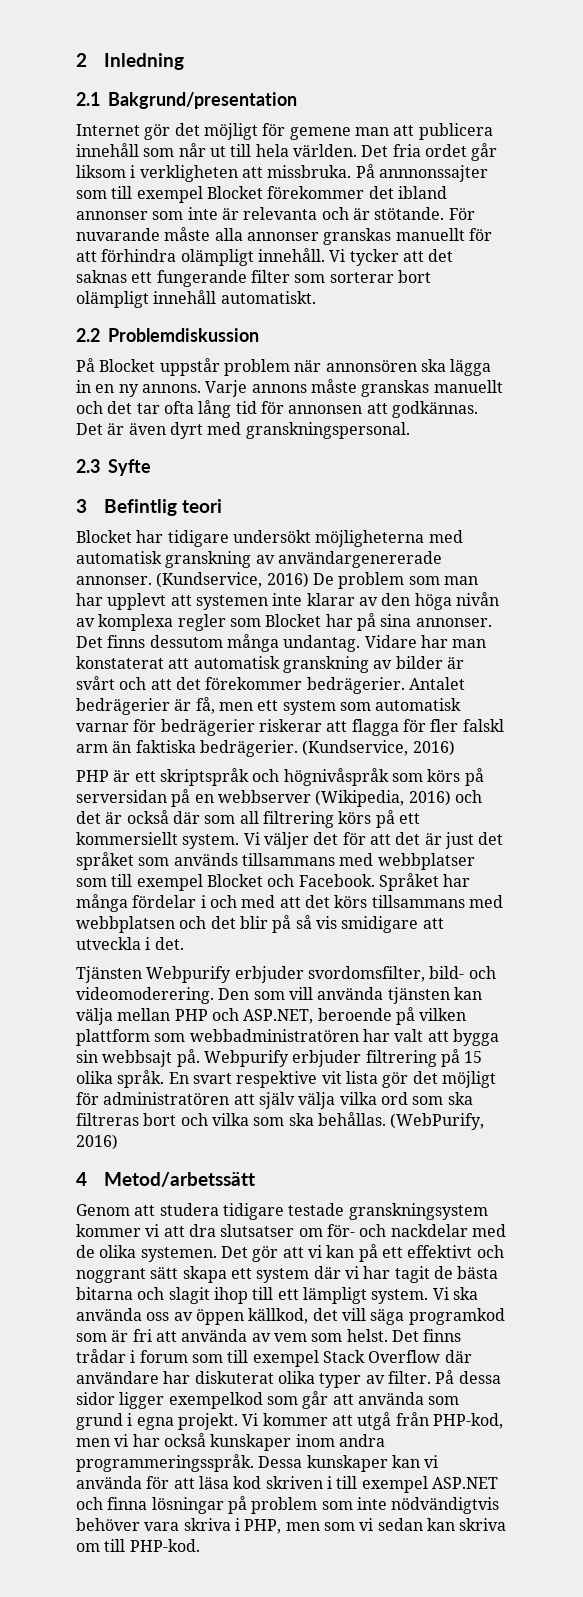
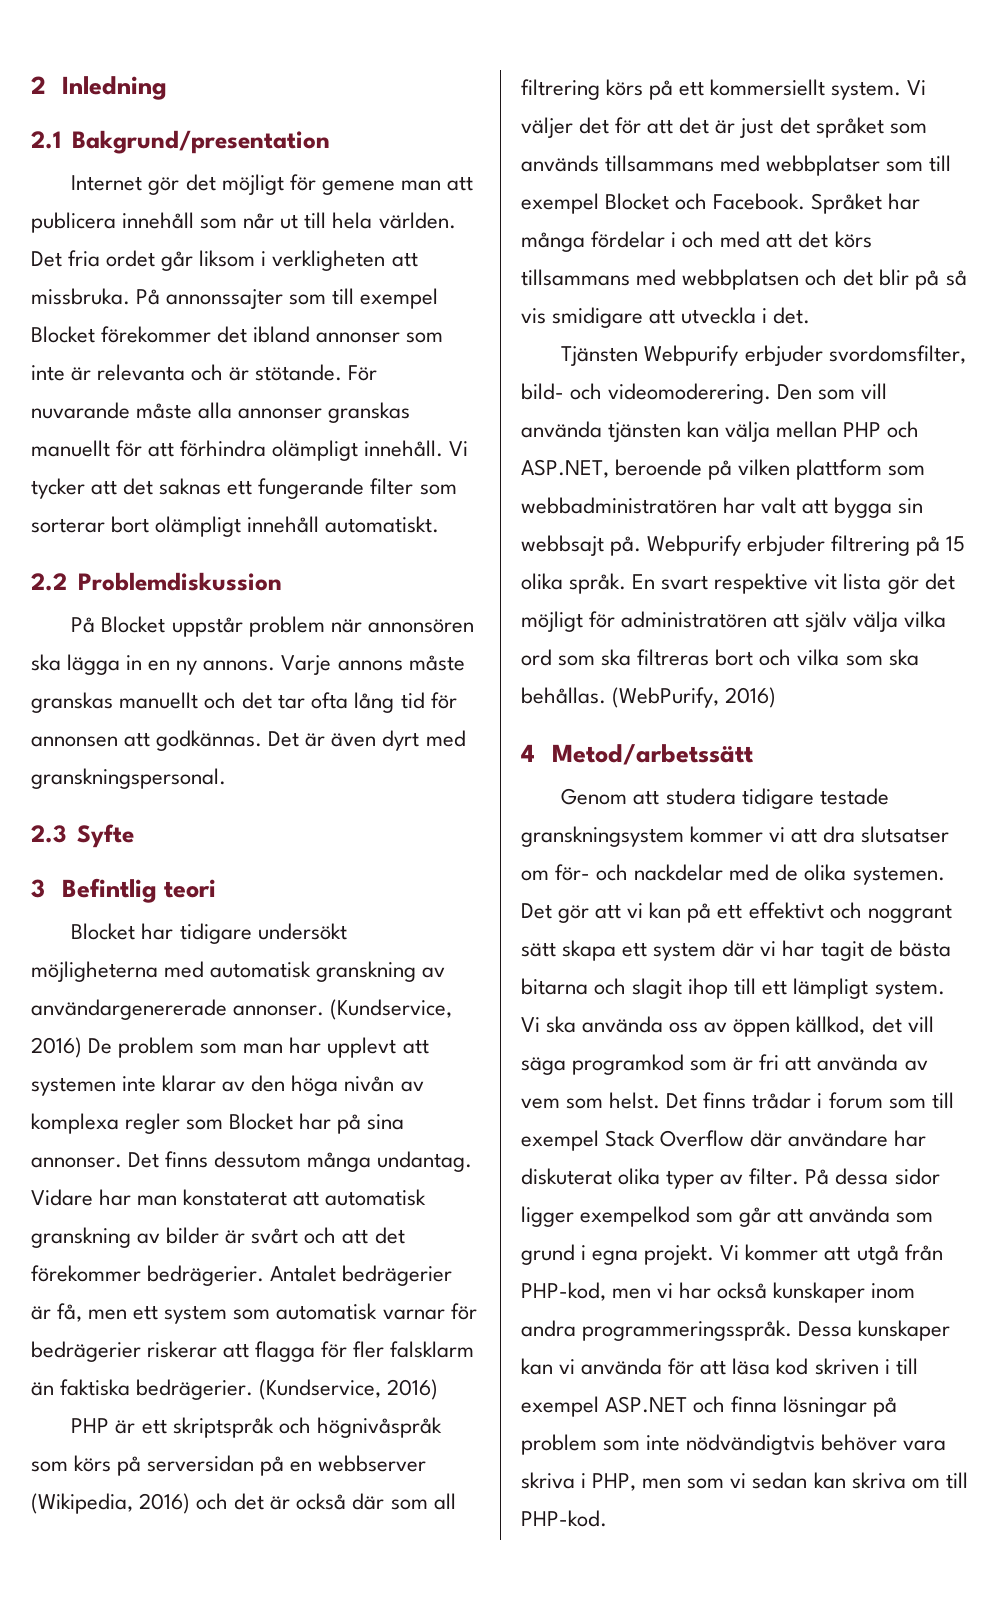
[378,165,488,182] annnonssajter -> [166,289,284,309] annonssajter
[462,719,504,732] [76,744,108,753] falskl arm -> [390,1341,475,1358] falsklarm

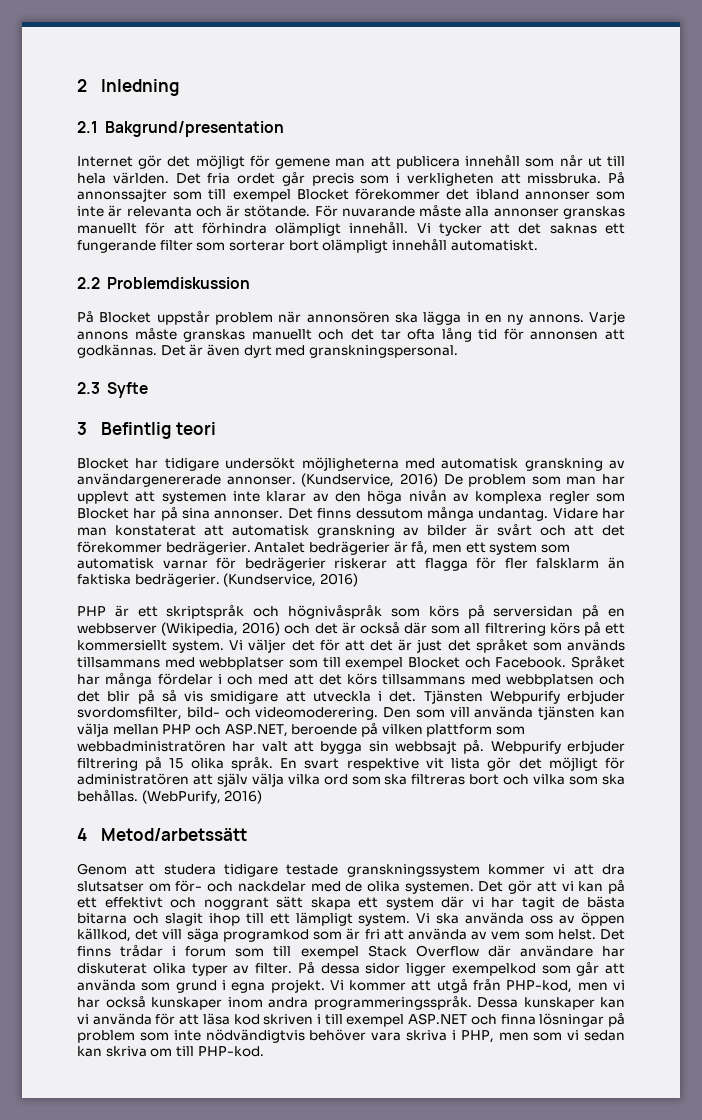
[199,250,256,267] liksom -> [311,173,390,186] precis som
(811, 315) // -> (417, 696) none
[521,826,684,847] granskningsystem -> [346,864,480,877] granskningssystem

